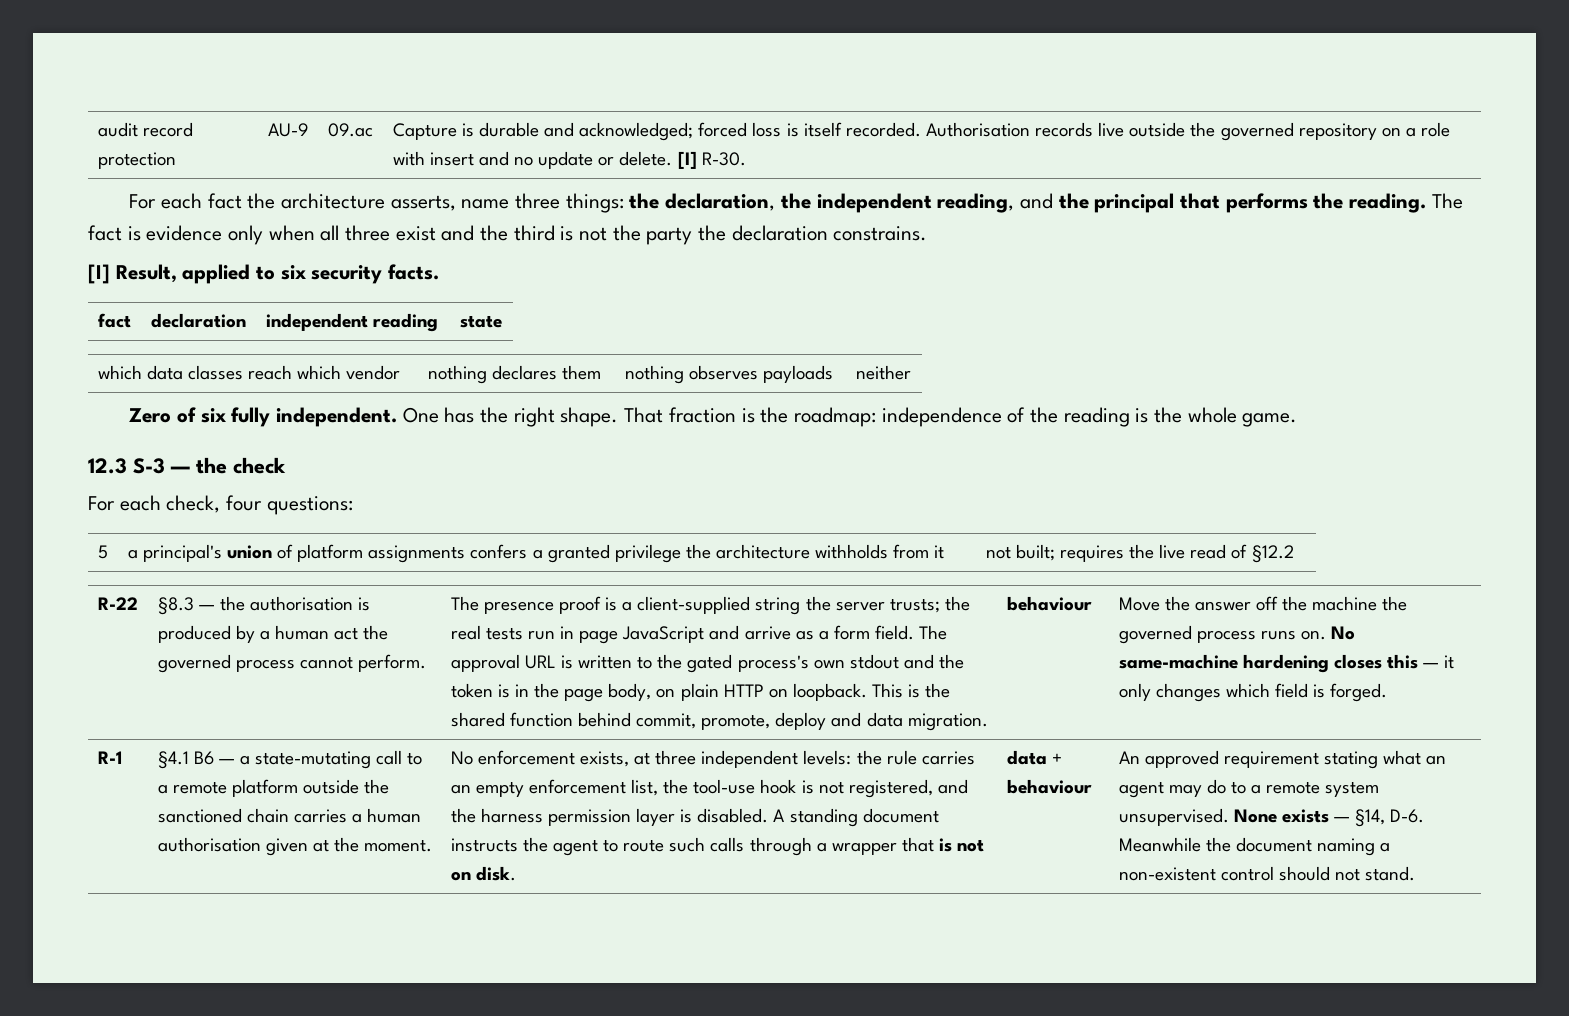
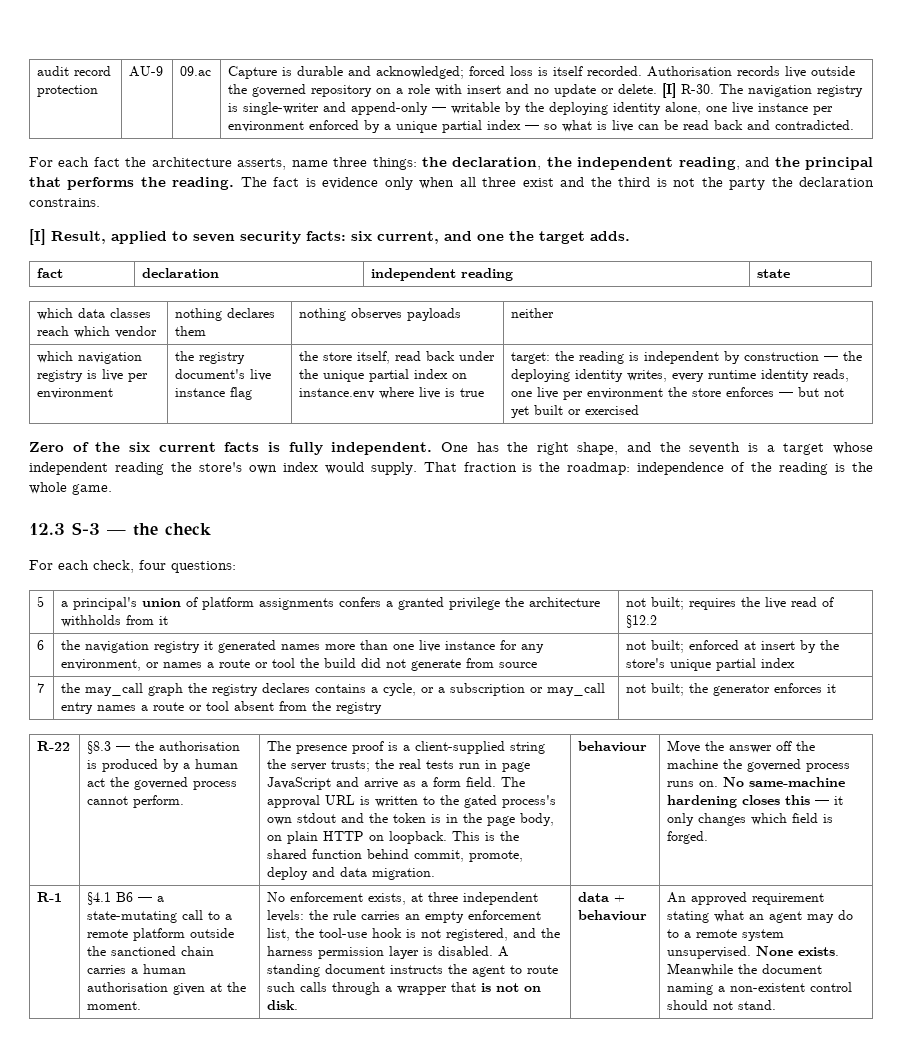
(746, 159) none -> [719,84,864,97] [228,102,834,115] [228,120,855,133] The navigation registry is single-writer and append-only — writable by the deploying identity alone, one live instance per environment enforced by a unique partial index — so what is live can be read back and contradicted.
[280,264,440,284] six security facts. -> [193,231,630,244] seven security facts: six current, and one the target adds.
[129,407,226,423] // Zero of six -> [37,351,143,364] [37,369,149,382] [37,388,114,399] [175,351,246,364] [175,369,272,381] [175,387,253,400] [299,351,496,364] [299,369,468,382] [299,387,485,399] [511,351,863,364] [511,369,850,382] [511,387,845,400] [511,405,640,418] [29,442,280,452] // which navigation registry is live per environment | the registry document's live instance flag | the store itself, read back under the unique partial index on instance.env where live is true | target: the reading is independent by construction — the deploying identity writes, every runtime identity reads, one live per environment the store enforces — but not yet built or exercised // Zero of the six current facts is
[560,407,619,427] shape. -> [577,442,873,455] [29,462,417,475] shape, and the seventh is a target whose independent reading the store's own index would supply.
(1294, 554) none -> [37,640,45,650] [61,640,545,653] [61,658,538,671] [626,640,840,653] [626,658,796,671] [37,683,45,693] [61,683,606,696] [61,701,383,714] [626,683,837,696] // 6 | the navigation registry it generated names more than one live instance for any environment, or names a route or tool the build did not generate from source | not built; enforced at insert by the store's unique partial index // 7 | the may_call graph the registry declares contains a cycle, or a subscription or may_call entry names a route or tool absent from the registry | not built; the generator enforces it
[1281,809,1425,827] exists — §14, D-6. -> [798,947,840,956] exists.

